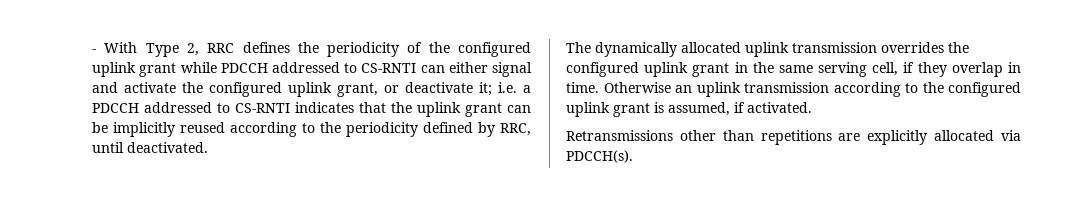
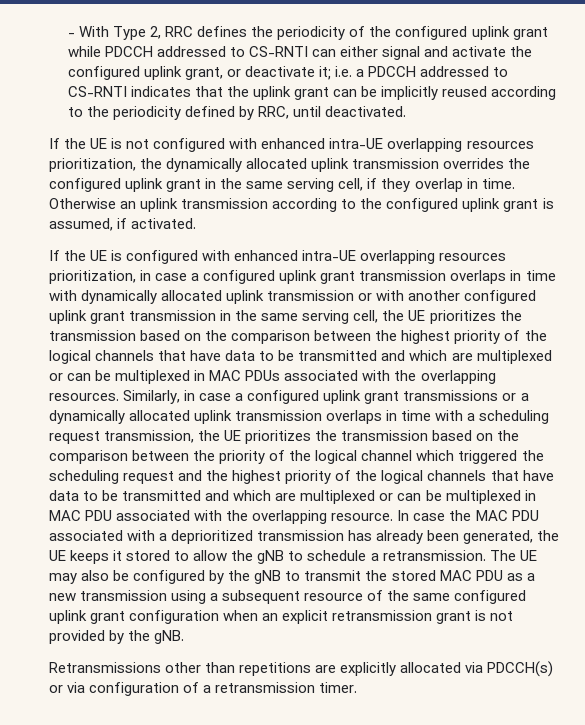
[566,42,591,53] The -> [49,138,534,152] [49,158,163,172] If the UE is not configured with enhanced intra-UE overlapping resources prioritization, the
(812, 107) none -> [49,250,507,264] [49,270,556,284] [49,290,537,304] [49,310,522,324] [49,330,547,344] [49,350,552,364] [49,370,496,384] [49,390,529,404] [49,410,550,424] [49,430,520,444] [49,450,544,464] [49,470,554,484] [49,490,536,504] [49,510,539,524] [49,530,560,544] [49,550,537,564] [49,570,535,584] [49,590,527,604] [49,610,514,624] [49,630,185,644] // If the UE is configured with enhanced intra-UE overlapping resources prioritization, in case a configured uplink grant transmission overlaps in time with dynamically allocated uplink transmission or with another configured uplink grant transmission in the same serving cell, the UE prioritizes the transmission based on the comparison between the highest priority of the logical channels that have data to be transmitted and which are multiplexed or can be multiplexed in MAC PDUs associated with the overlapping resources. Similarly, in case a configured uplink grant transmissions or a dynamically allocated uplink transmission overlaps in time with a scheduling request transmission, the UE prioritizes the transmission based on the comparison between the priority of the logical channel which triggered the scheduling request and the highest priority of the logical channels that have data to be transmitted and which are multiplexed or can be multiplexed in MAC PDU associated with the overlapping resource. In case the MAC PDU associated with a deprioritized transmission has already been generated, the UE keeps it stored to allow the gNB to schedule a retransmission. The UE may also be configured by the gNB to transmit the stored MAC PDU as a new transmission using a subsequent resource of the same configured uplink grant configuration when an explicit retransmission grant is not provided by the gNB.
[566,150,633,163] PDCCH(s). -> [487,661,554,677] [49,682,358,696] PDCCH(s) or via configuration of a retransmission timer.

